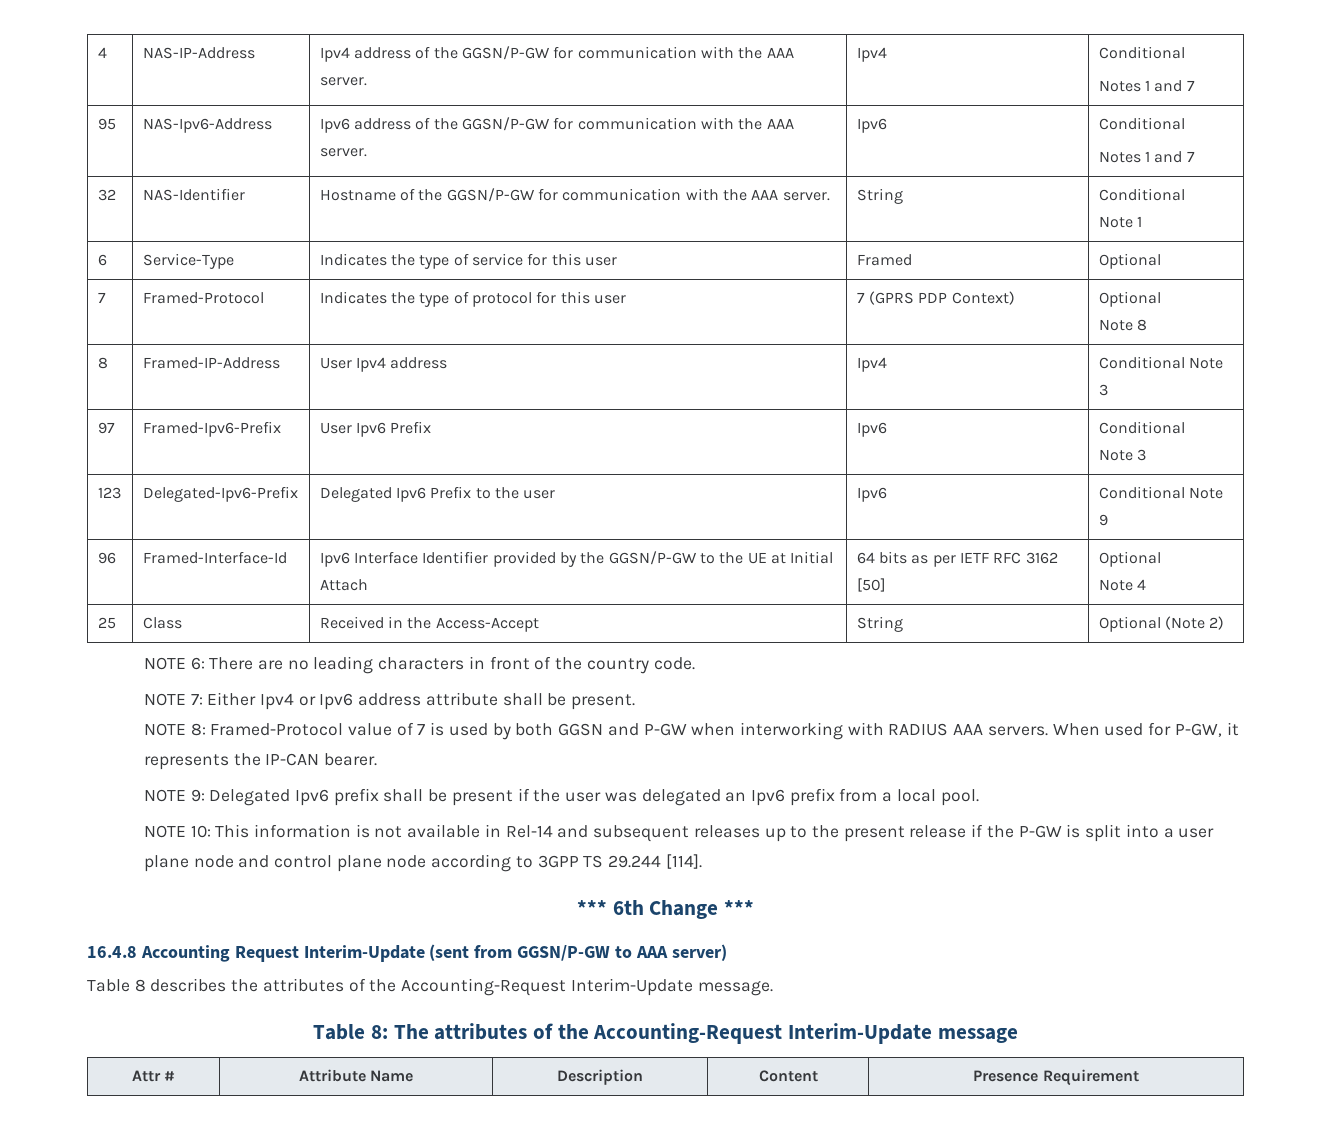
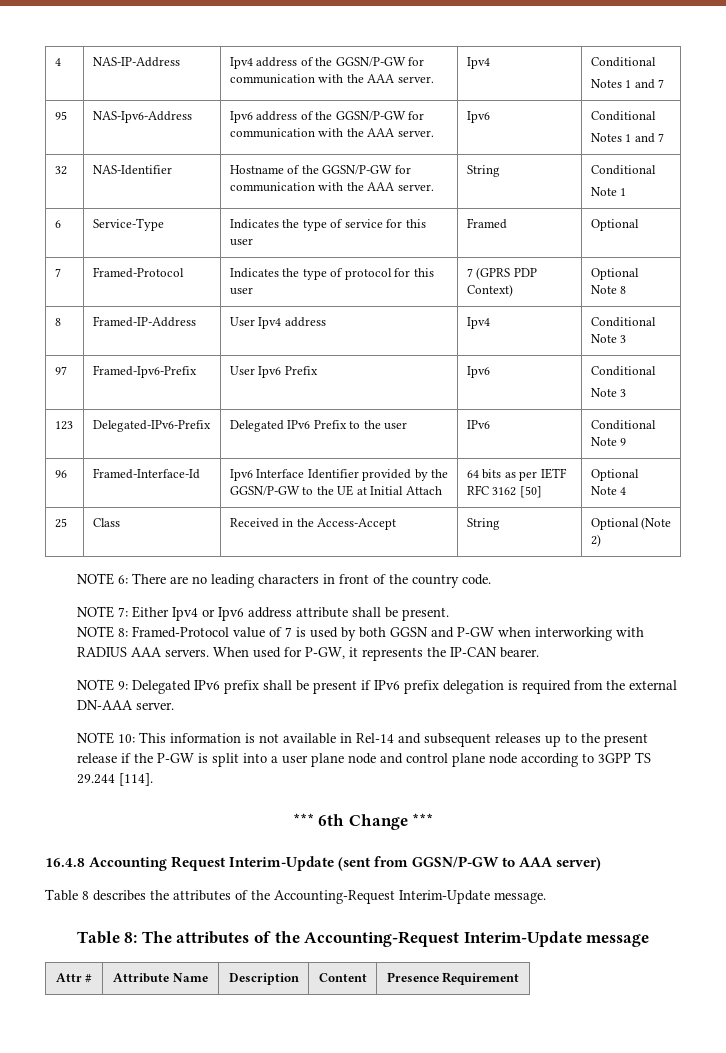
[142,486,298,502] [319,487,427,502] Delegated-Ipv6-Prefix | Delegated Ipv6 -> [92,420,211,432] [229,420,311,432] Delegated-IPv6-Prefix | Delegated IPv6
[856,487,887,502] Ipv6 -> [466,420,490,429] IPv6
[295,789,330,806] Ipv6 -> [194,680,221,690] IPv6
[533,788,979,806] the user was delegated an Ipv6 prefix from a local pool. -> [374,680,678,694] [77,700,175,710] IPv6 prefix delegation is required from the external DN-AAA server.

